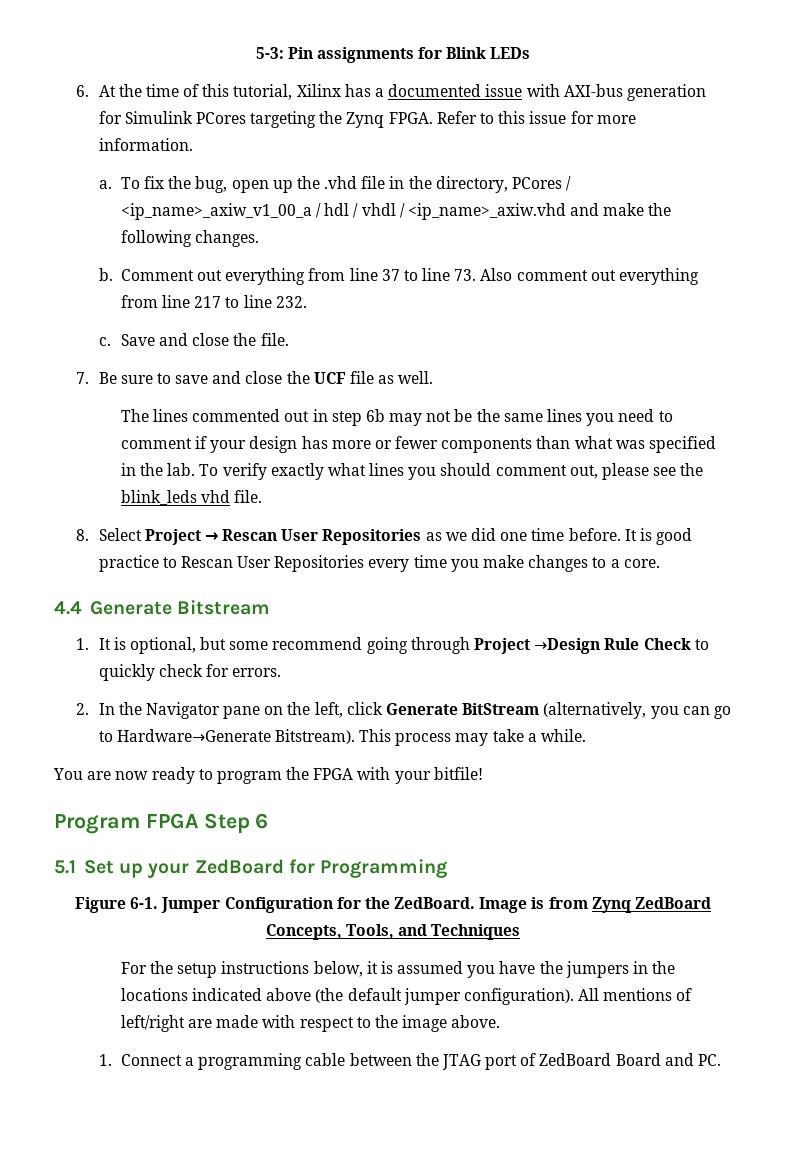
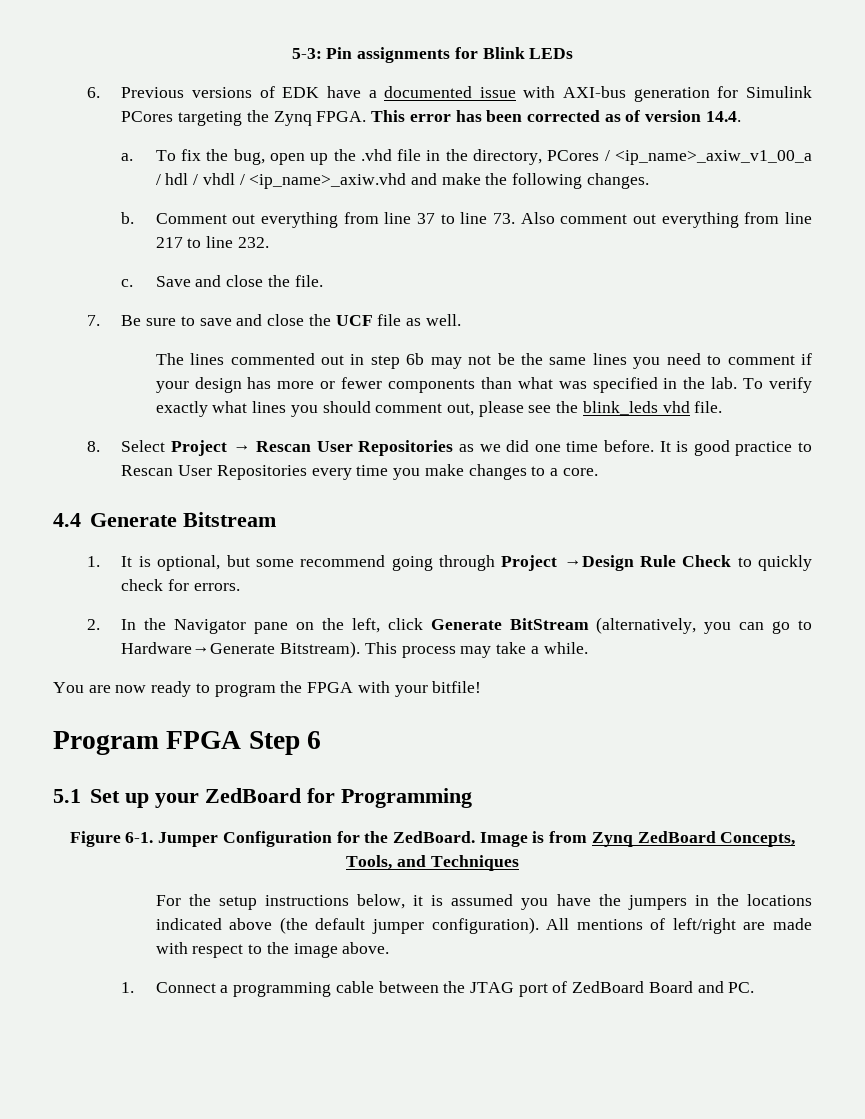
[98,84,371,100] At the time of this tutorial, Xilinx has -> [121,86,361,98] Previous versions of EDK have
[436,111,636,124] [98,138,193,151] Refer to this issue for more information. -> [371,110,741,122] This error has been corrected as of version 14.4.

